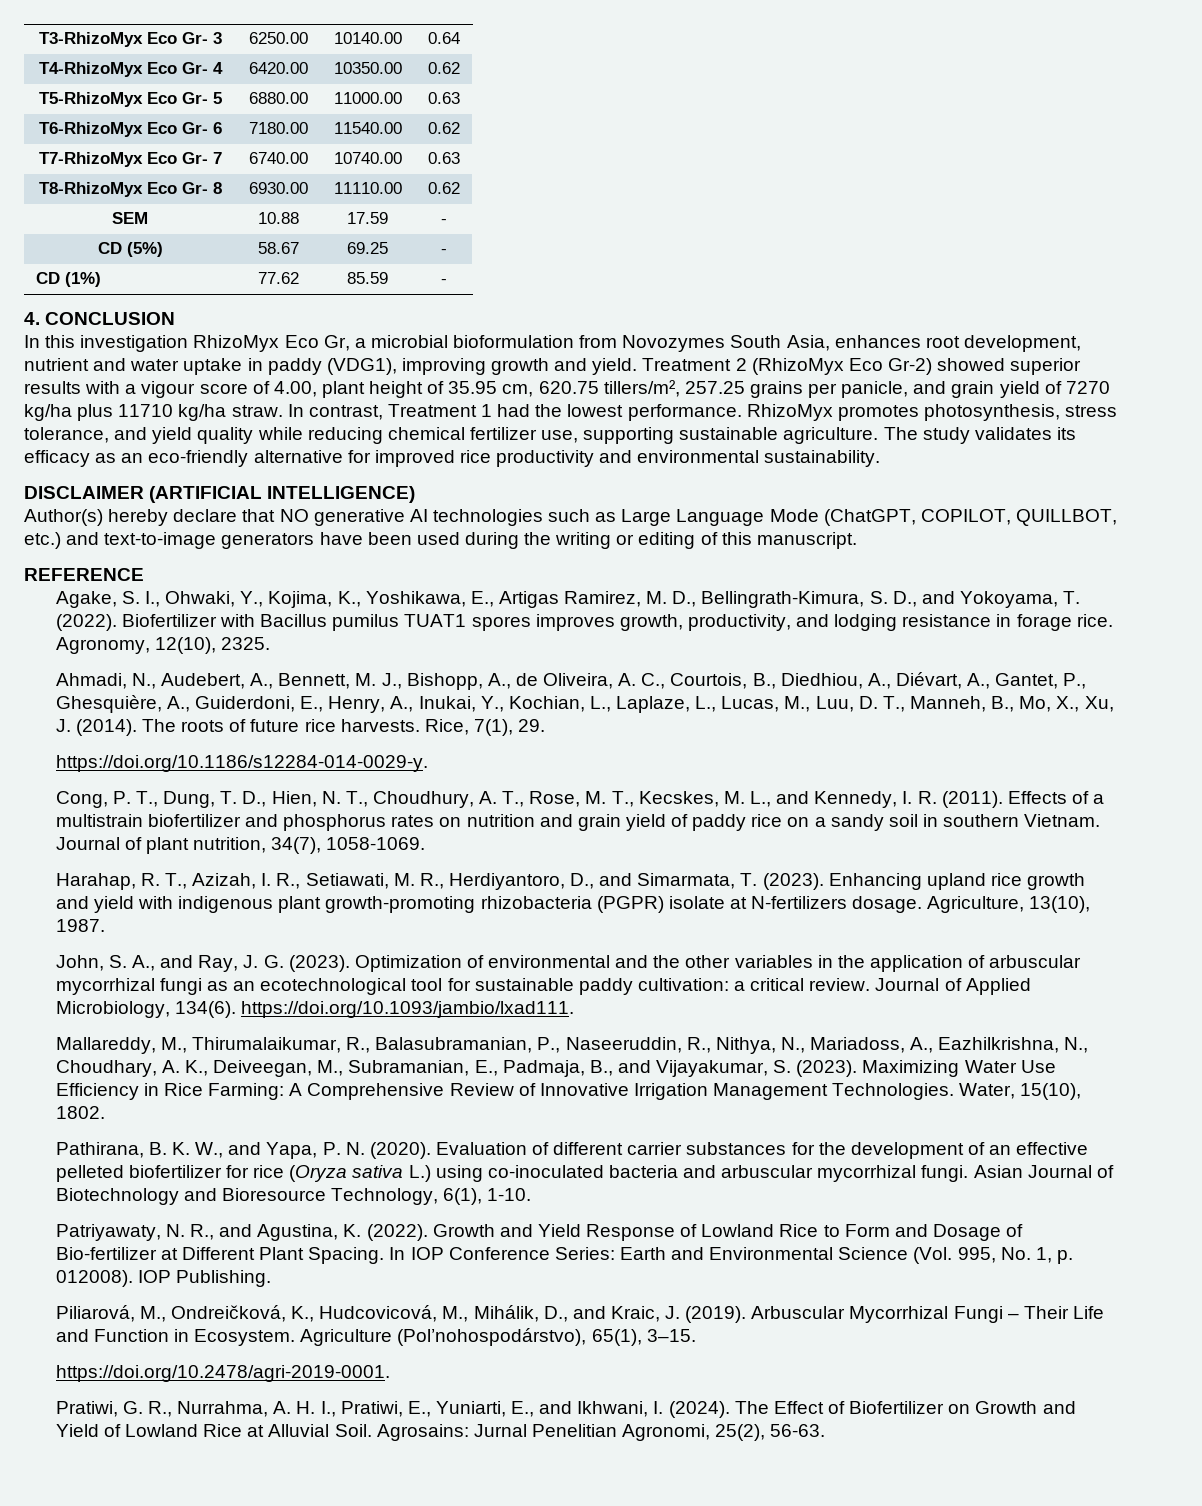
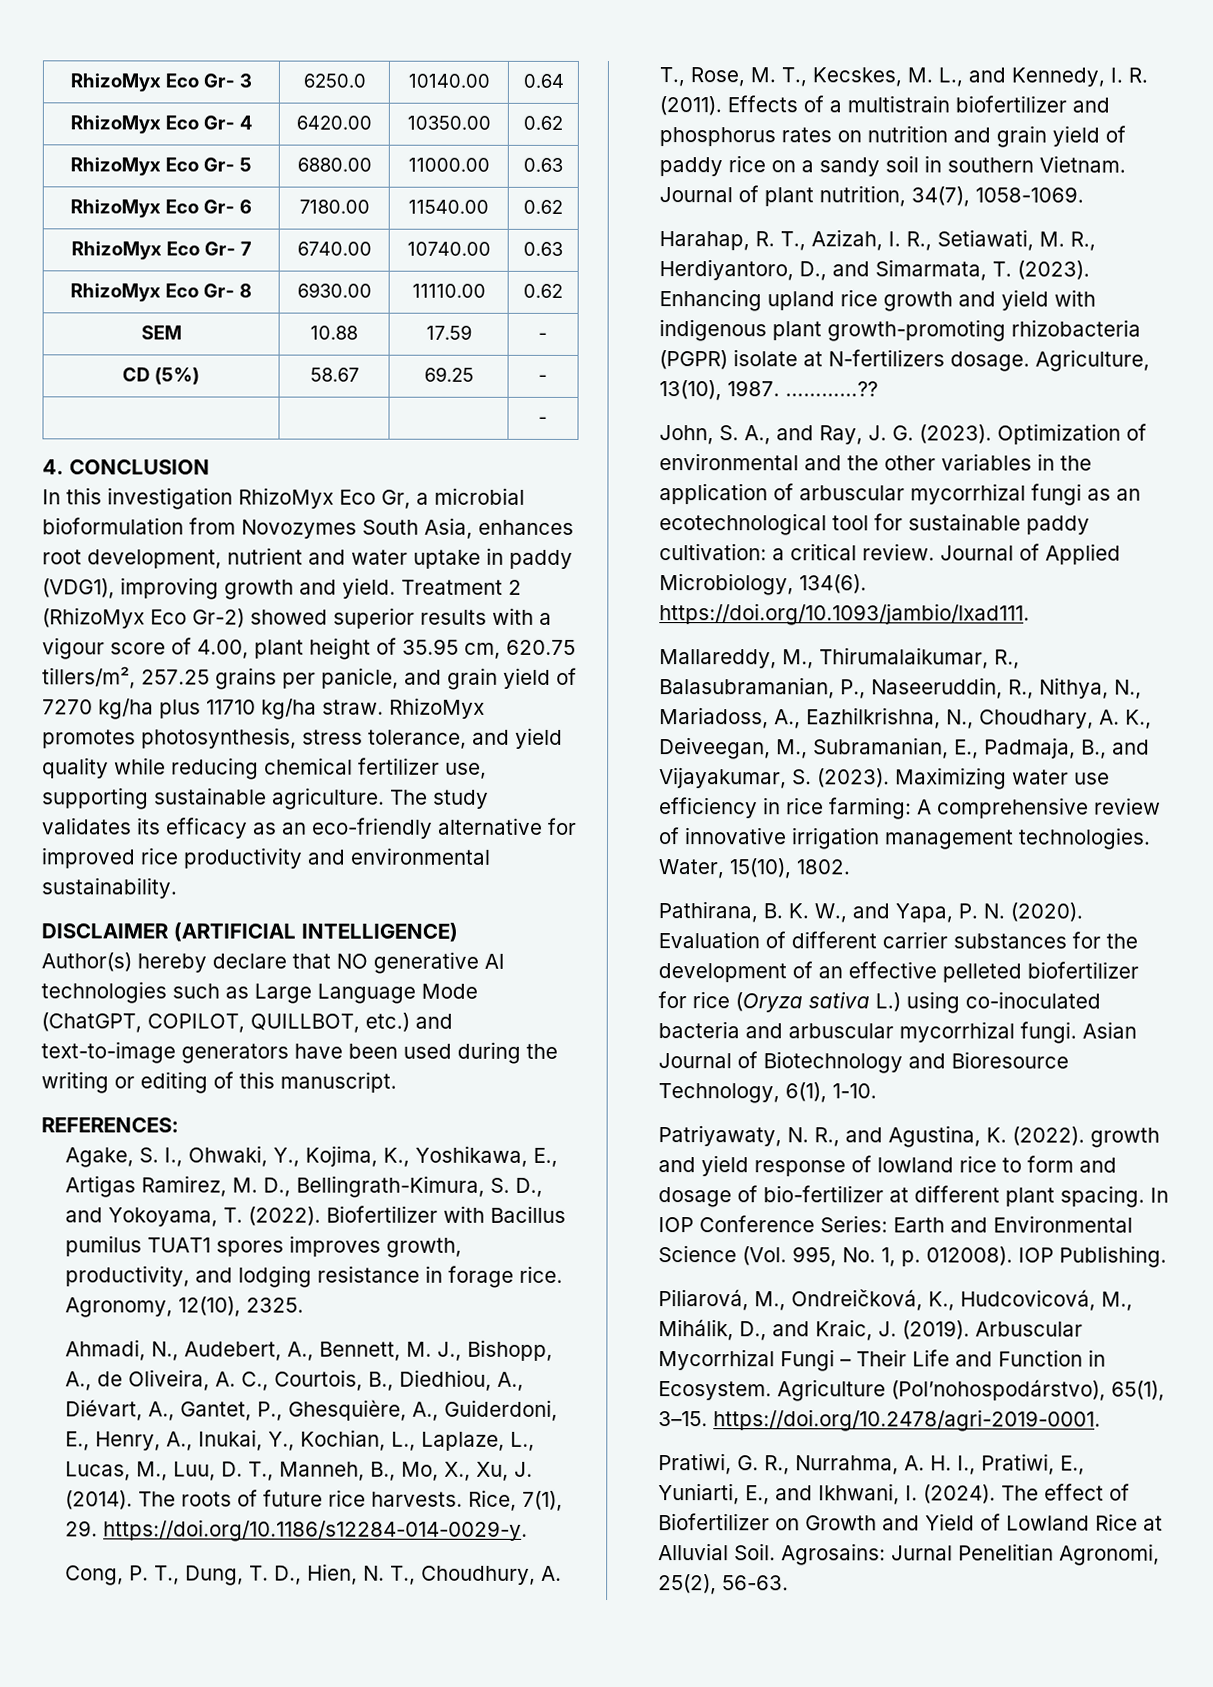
[38,32,143,47] T3-RhizoMyx -> [70,73,161,92] RhizoMyx
[248,32,308,44] 6250.00 -> [302,73,366,88] 6250.0
[38,62,143,77] T4-RhizoMyx -> [69,115,161,134] RhizoMyx
[38,92,143,107] T5-RhizoMyx -> [70,157,161,176] RhizoMyx
[38,122,143,137] T6-RhizoMyx -> [70,199,161,218] RhizoMyx
[38,152,143,167] T7-RhizoMyx -> [70,241,162,260] RhizoMyx
[38,182,143,197] T8-RhizoMyx -> [70,283,161,302] RhizoMyx
[36,272,102,287] [257,272,299,284] [347,272,388,284] CD (1%) | 77.62 | 85.59 -> (548, 378) | |
[287,404,742,421] In contrast, Treatment 1 had the lowest performance. -> (384, 707) none
[24,568,144,581] REFERENCE -> [41,1117,179,1133] REFERENCES:
(546, 725) // -> (99, 1528) none
(105, 925) none -> [785,381,879,397] …………??
[964,1060,1056,1073] [55,1083,955,1100] Water Use Efficiency in Rice Farming: A Comprehensive Review of Innovative Irrigation Management Technologies. -> [1012,769,1111,785] [659,797,1162,820] [658,827,1152,850] water use efficiency in rice farming: A comprehensive review of innovative irrigation management technologies.
[432,1224,1024,1241] [55,1247,385,1264] Growth and Yield Response of Lowland Rice to Form and Dosage of Bio-fertilizer at Different Plant Spacing. -> [1090,1127,1161,1148] [658,1155,1118,1177] [658,1185,1146,1208] growth and yield response of lowland rice to form and dosage of bio-fertilizer at different plant spacing.
(696, 1335) // -> (709, 1419) none
[773,1401,824,1414] Effect -> [1044,1483,1105,1501] effect

